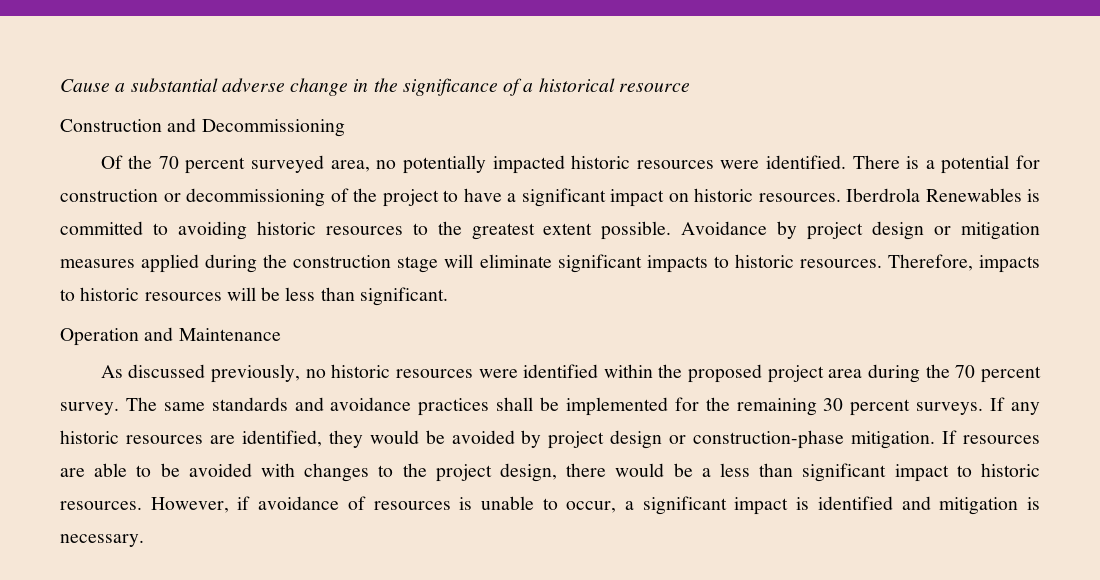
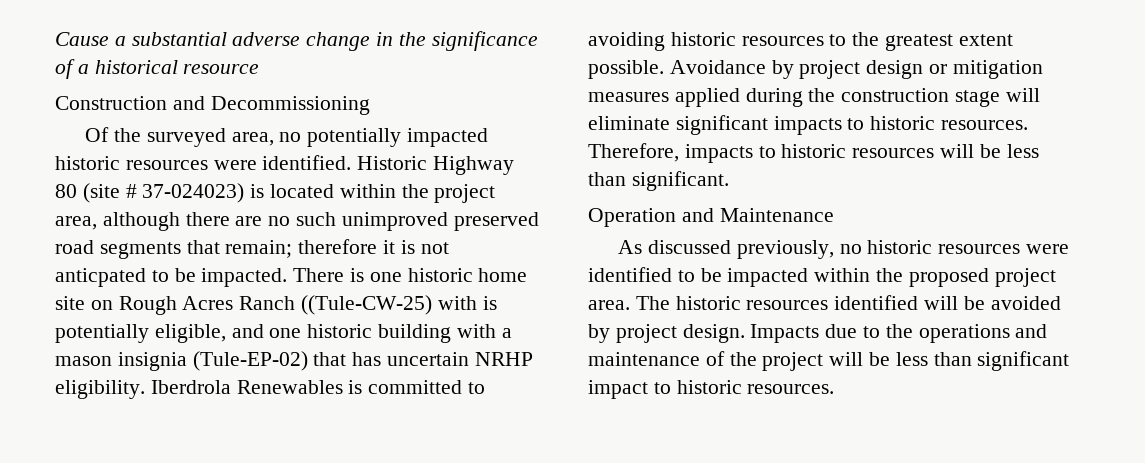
[158,156,246,174] 70 percent -> (141, 135) none
[852,155,1041,174] [60,188,841,207] There is a potential for construction or decommissioning of the project to have a significant impact on historic resources. -> [357,156,515,175] [55,183,496,203] [55,212,539,231] [55,239,449,259] [55,268,528,287] [55,295,497,315] [55,324,512,343] [55,351,533,371] [55,380,145,399] Historic Highway 80 (site # 37-024023) is located within the project area, although there are no such unimproved preserved road segments that remain; therefore it is not anticpated to be impacted. There is one historic home site on Rough Acres Ranch ((Tule-CW-25) with is potentially eligible, and one historic building with a mason insignia (Tule-EP-02) that has uncertain NRHP eligibility.
(599, 371) none -> [677,268,809,287] to be impacted
[828,364,1042,383] [60,397,1040,416] [60,430,1040,449] [60,463,711,482] area during the 70 percent survey. The same standards and avoidance practices shall be implemented for the remaining 30 percent surveys. If any historic resources are identified, they would be avoided by project design or construction-phase mitigation. If resources are able to be avoided with changes to the project design, there would be a -> [588,295,1061,310] [588,324,1048,343] [588,351,891,371] area. The historic resources identified will be avoided by project design. Impacts due to the operations and maintenance of the project will be
[150,496,1041,515] [60,534,144,547] However, if avoidance of resources is unable to occur, a significant impact is identified and mitigation is necessary. -> (835, 389) none

